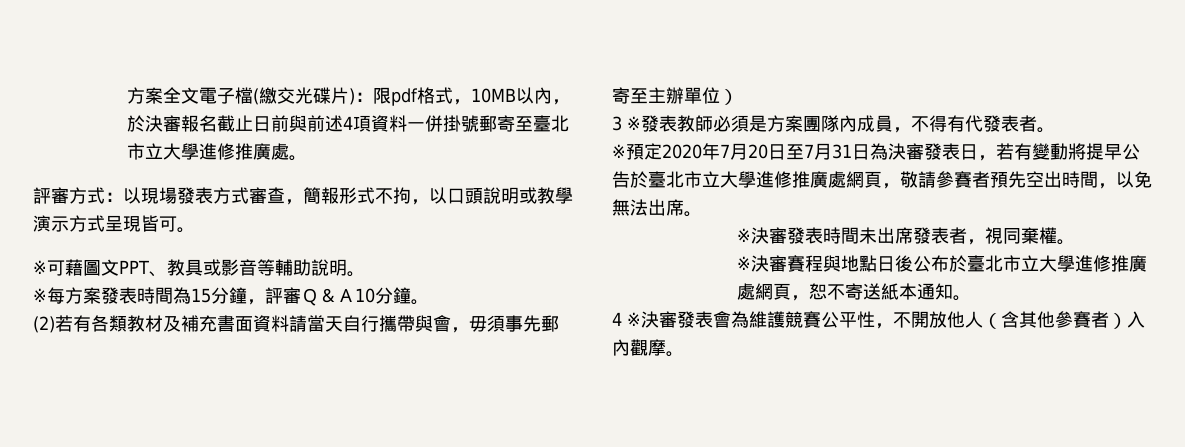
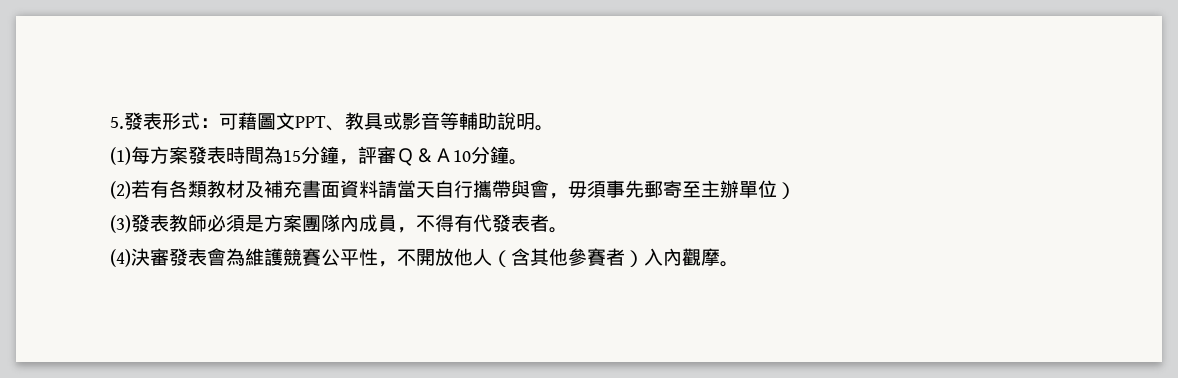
[126,87,570,106] [126,115,569,132] [126,143,307,161] [33,187,573,205] [33,215,195,233] [33,260,47,274] 方案全文電子檔(繳交光碟片)：限pdf格式，10MB以內，於決審報名截止日前與前述4項資料一併掛號郵寄至臺北市立大學進修推廣處。 // 評審方式：以現場發表方式審查，簡報形式不拘，以口頭說明或教學演示方式呈現皆可。 // ※ -> [110,112,219,130] 5.發表形式：
[33,288,47,302] ※ -> [110,147,131,165] (1)
[612,116,641,131] 3 ※ -> [110,215,131,233] (3)
[612,143,1140,161] [612,171,1152,189] [612,199,702,217] [737,227,1076,245] [737,255,1148,272] [737,283,972,301] [612,312,641,326] ※預定2020年7月20日至7月31日為決審發表日，若有變動將提早公告於臺北市立大學進修推廣處網頁，敬請參賽者預先空出時間，以免無法出席。 // ※決審發表時間未出席發表者，視同棄權。 // ※決審賽程與地點日後公布於臺北市立大學進修推廣處網頁，恕不寄送紙本通知。 // 4 ※ -> [110,249,131,267] (4)

